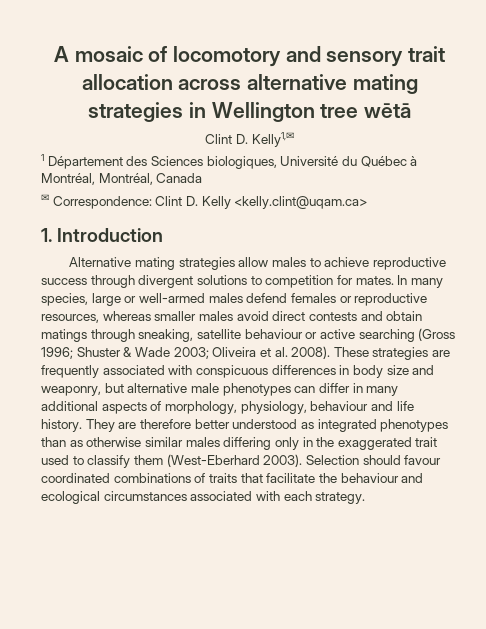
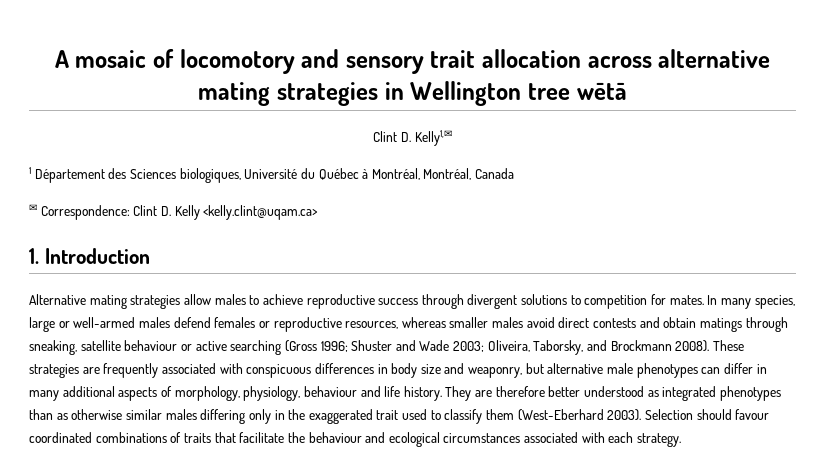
[123,347,133,357] & -> [395,340,416,351] and
[212,347,288,357] Oliveira et al. -> [487,340,672,355] Oliveira, Taborsky, and Brockmann

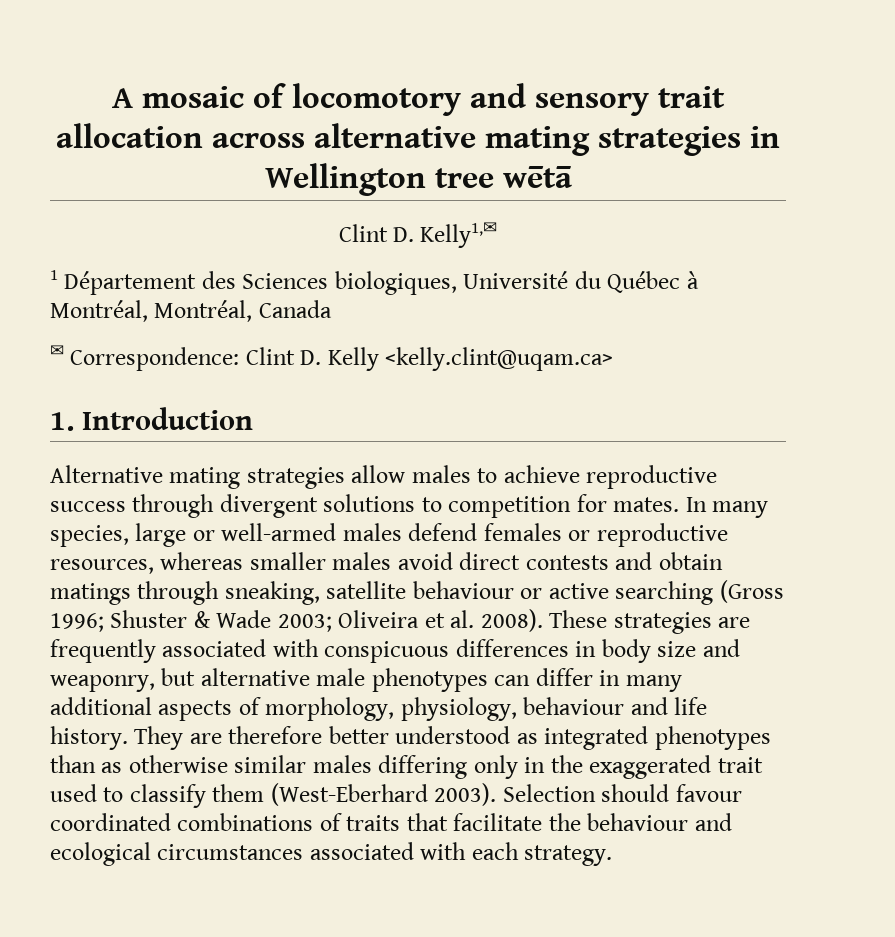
[395,340,416,351] and -> [193,611,211,628] &
[487,340,672,355] Oliveira, Taborsky, and Brockmann -> [338,610,475,628] Oliveira et al.

